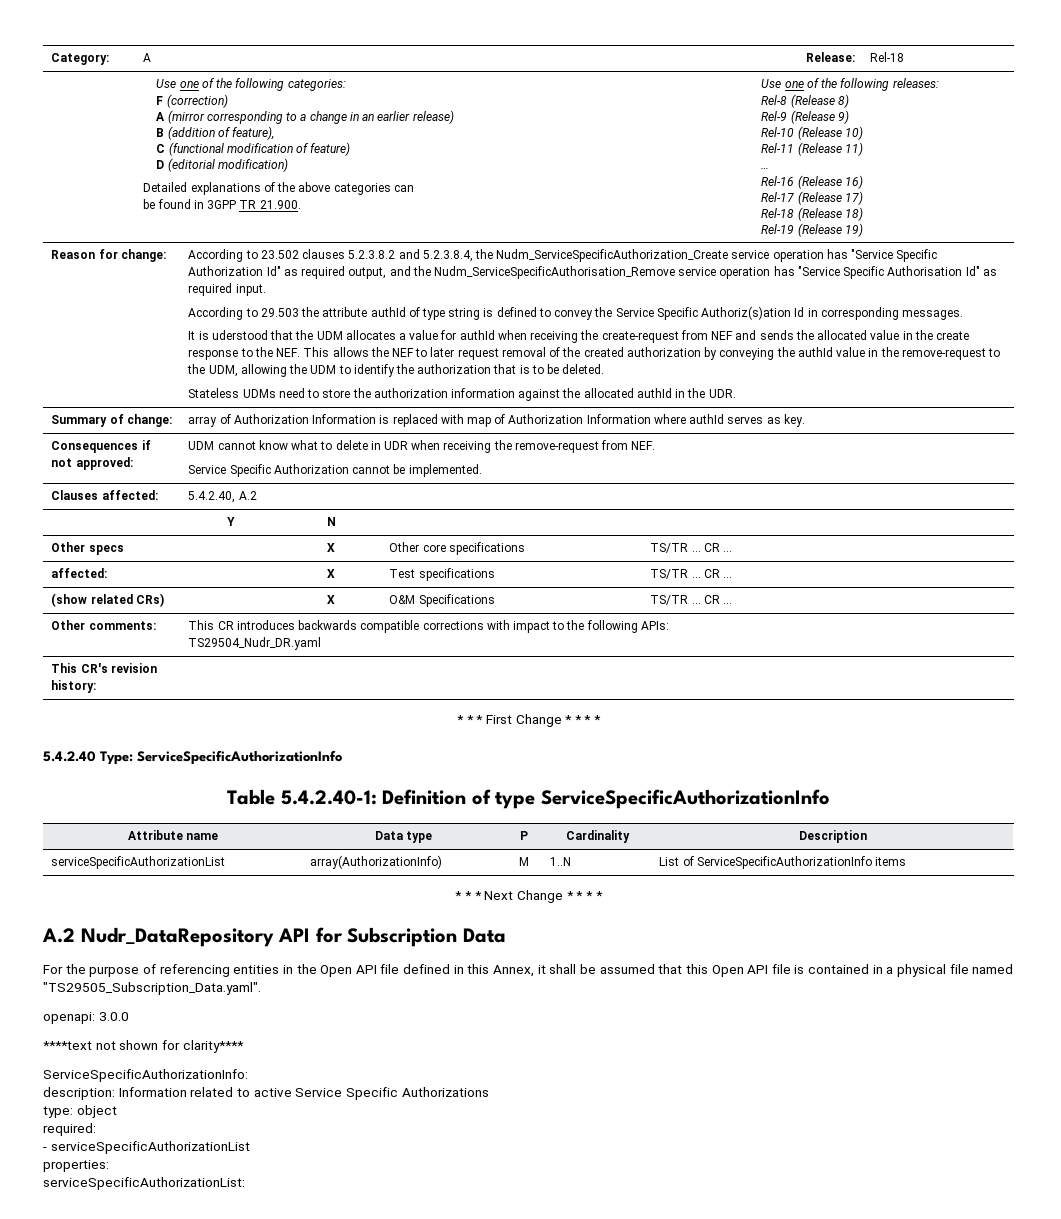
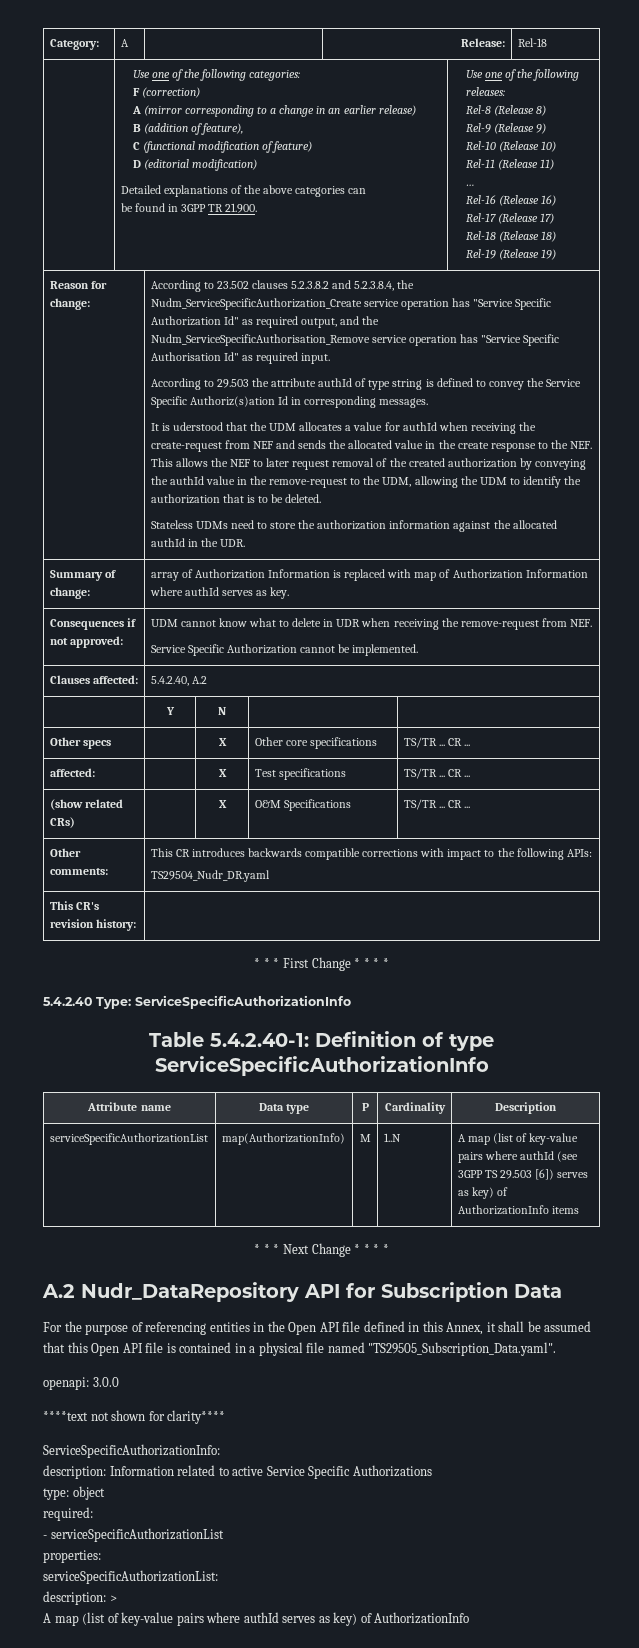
[310,855,443,869] array(AuthorizationInfo) -> [221,1133,345,1145] map(AuthorizationInfo)
[659,856,872,869] List of ServiceSpecificAuthorizationInfo -> [457,1133,579,1145] [457,1151,578,1163] [457,1169,589,1180] [457,1187,508,1199] [457,1205,549,1215] A map (list of key-value pairs where authId (see 3GPP TS 29.503 [6]) serves as key) of AuthorizationInfo
(245, 1183) none -> [43,1591,117,1605] [43,1612,470,1626] // description: > // A map (list of key-value pairs where authId serves as key) of AuthorizationInfo

